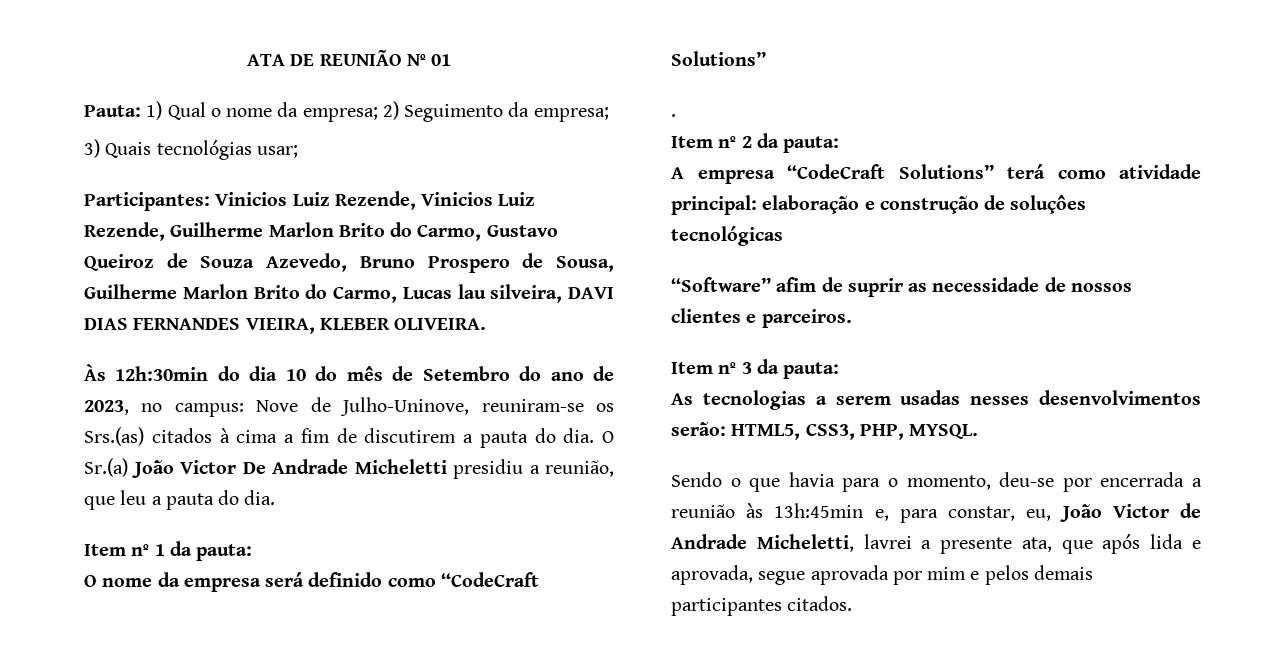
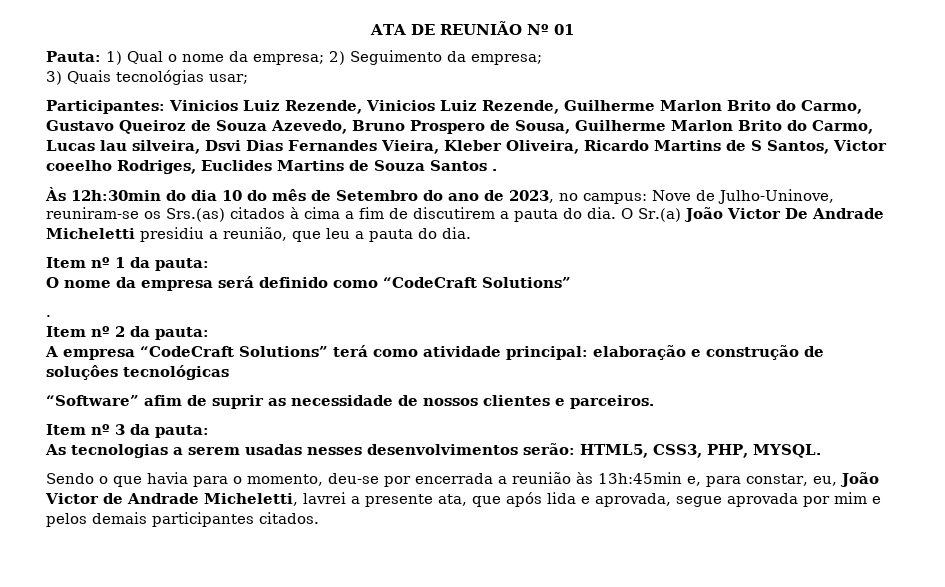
[568,287,614,299] [84,318,487,334] DAVI DIAS FERNANDES VIEIRA, KLEBER OLIVEIRA. -> [205,140,887,154] [46,160,497,174] Dsvi Dias Fernandes Vieira, Kleber Oliveira, Ricardo Martins de S Santos, Victor coeelho Rodriges, Euclides Martins de Souza Santos .

